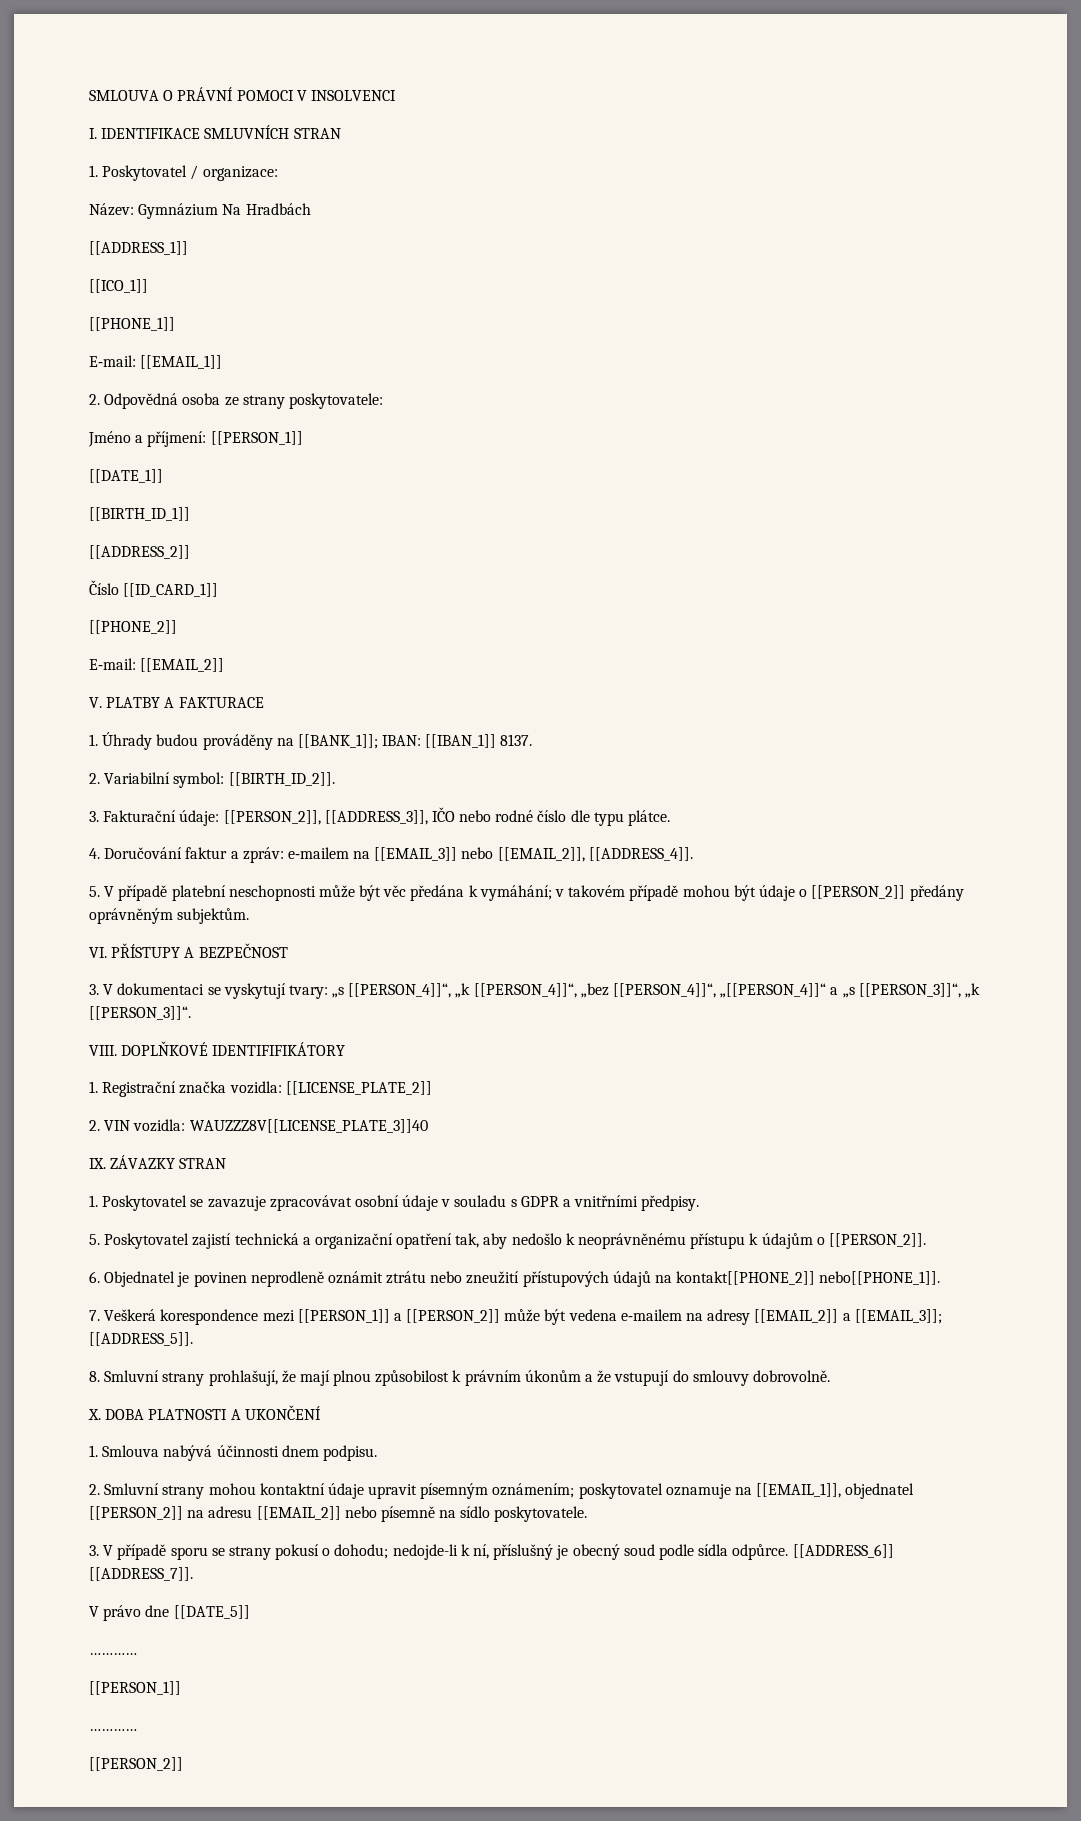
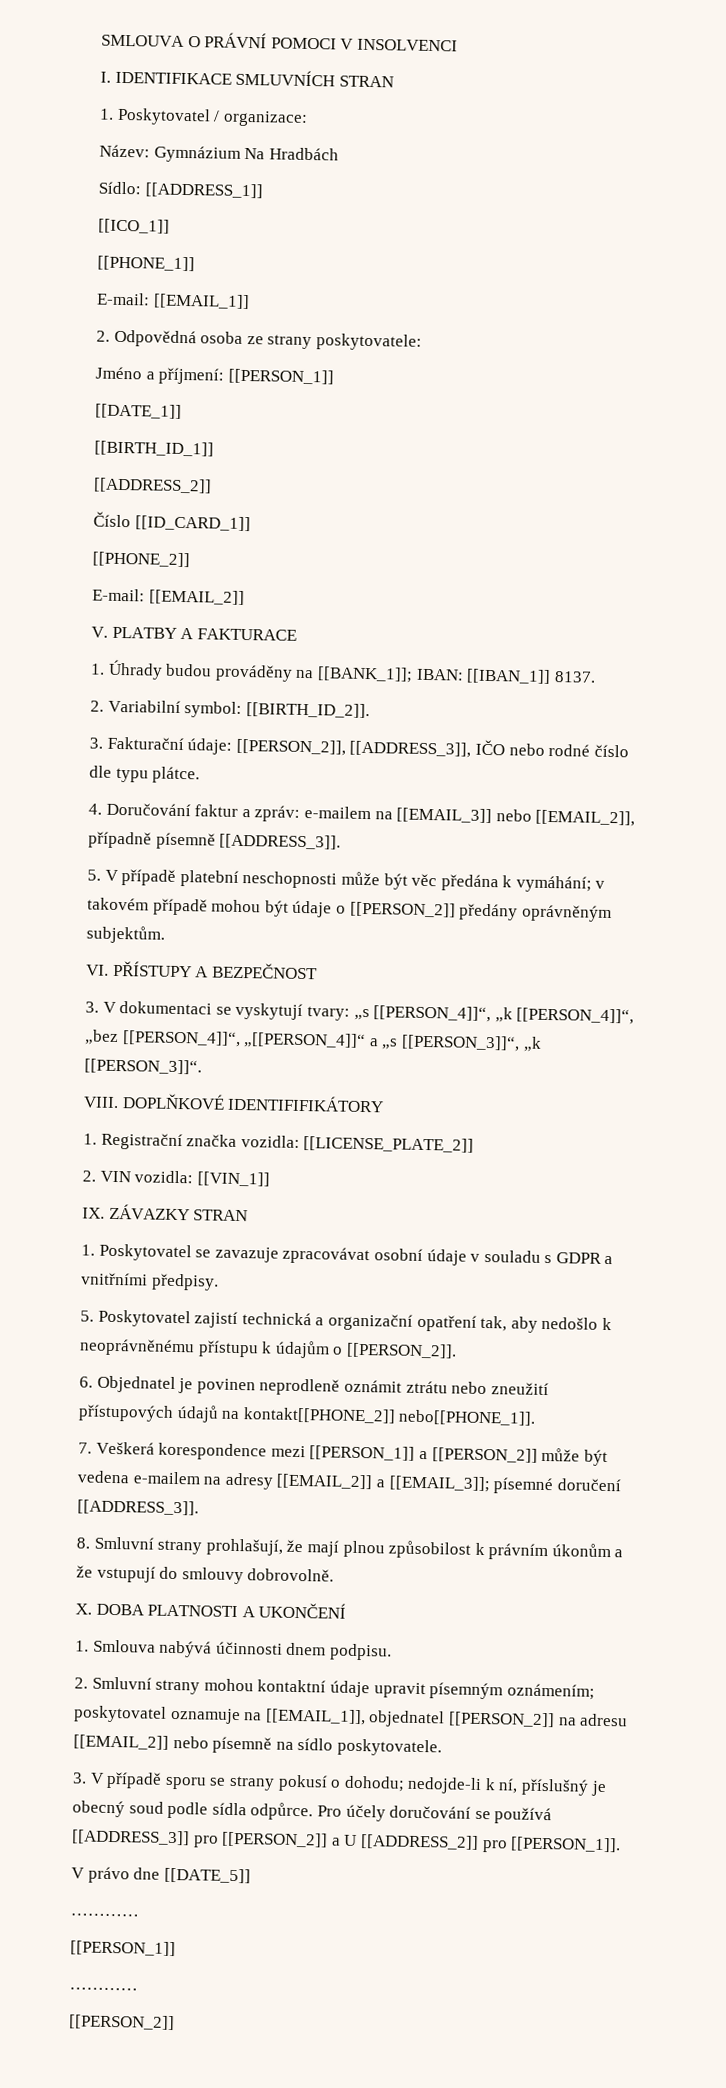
(311, 209) none -> [98,181,141,195] Sídlo:
[588,847,693,861] [[ADDRESS_4]]. -> [88,831,342,850] případně písemně [[ADDRESS_3]].
[189,1119,428,1133] WAUZZZ8V[[LICENSE_PLATE_3]]40 -> [196,1171,270,1187] [[VIN_1]]
[89,1332,193,1346] [[ADDRESS_5]]. -> [493,1477,621,1495] [77,1499,199,1516] písemné doručení [[ADDRESS_3]].
[792,1544,894,1558] [89,1567,193,1581] [[ADDRESS_6]] [[ADDRESS_7]]. -> [316,1804,553,1825] [71,1829,622,1853] Pro účely doručování se používá [[ADDRESS_3]] pro [[PERSON_2]] a U [[ADDRESS_2]] pro [[PERSON_1]].

